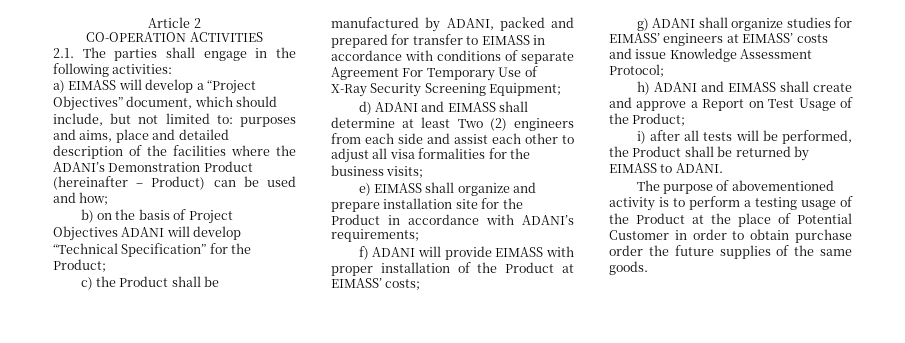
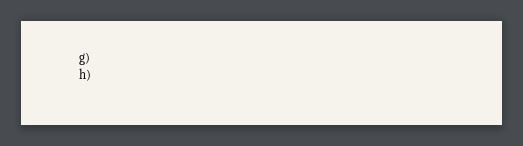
[148,17,201,28] [86,32,263,42] [53,47,296,61] [53,63,173,77] [53,79,256,94] [53,96,278,111] [53,113,296,127] [53,129,229,143] [53,145,296,159] [53,161,253,172] [53,176,296,190] [53,192,109,205] [80,209,233,224] [53,226,242,241] [53,243,252,257] [53,259,106,272] [80,276,220,290] [331,17,574,32] [331,34,545,48] [331,50,574,64] [331,66,538,81] [331,83,562,97] [358,101,529,115] [331,117,574,131] [331,133,574,144] [331,148,530,163] [331,165,424,178] [358,182,537,196] [331,198,523,212] [331,214,574,225] [331,229,419,242] [358,246,574,260] [331,262,574,276] [331,278,421,290] [636,17,852,31] [609,33,828,46] [609,48,813,62] [609,64,664,77] [636,81,852,95] [609,97,853,111] [609,113,686,126] [636,130,852,144] [609,146,809,161] [609,163,723,173] [636,180,834,194] [609,196,853,211] [609,213,852,227] [609,229,852,243] [609,245,852,259] [609,261,648,275] Article 2 // CO-OPERATION ACTIVITIES // 2.1. The parties shall engage in the following activities: // a) EIMASS will develop a “Project Objectives” document, which should include, but not limited to: purposes and aims, place and detailed description of the facilities where the ADANI’s Demonstration Product (hereinafter – Product) can be used and how; // b) on the basis of Project Objectives ADANI will develop “Technical Specification” for the Product; // c) the Product shall be manufactured by ADANI, packed and prepared for transfer to EIMASS in accordance with conditions of separate Agreement For Temporary Use of X-Ray Security Screening Equipment; // d) ADANI and EIMASS shall determine at least Two (2) engineers from each side and assist each other to adjust all visa formalities for the business visits; // e) EIMASS shall organize and prepare installation site for the Product in accordance with ADANI’s requirements; // f) ADANI will provide EIMASS with proper installation of the Product at EIMASS’ costs; // g) ADANI shall organize studies for EIMASS’ engineers at EIMASS’ costs and issue Knowledge Assessment Protocol; // h) ADANI and EIMASS shall create and approve a Report on Test Usage of the Product; // i) after all tests will be performed, the Product shall be returned by EIMASS to ADANI. // The purpose of abovementioned activity is to perform a testing usage of the Product at the place of Potential Customer in order to obtain purchase order the future supplies of the same goods. -> [79,52,90,65] [79,68,91,81] g) // h)

